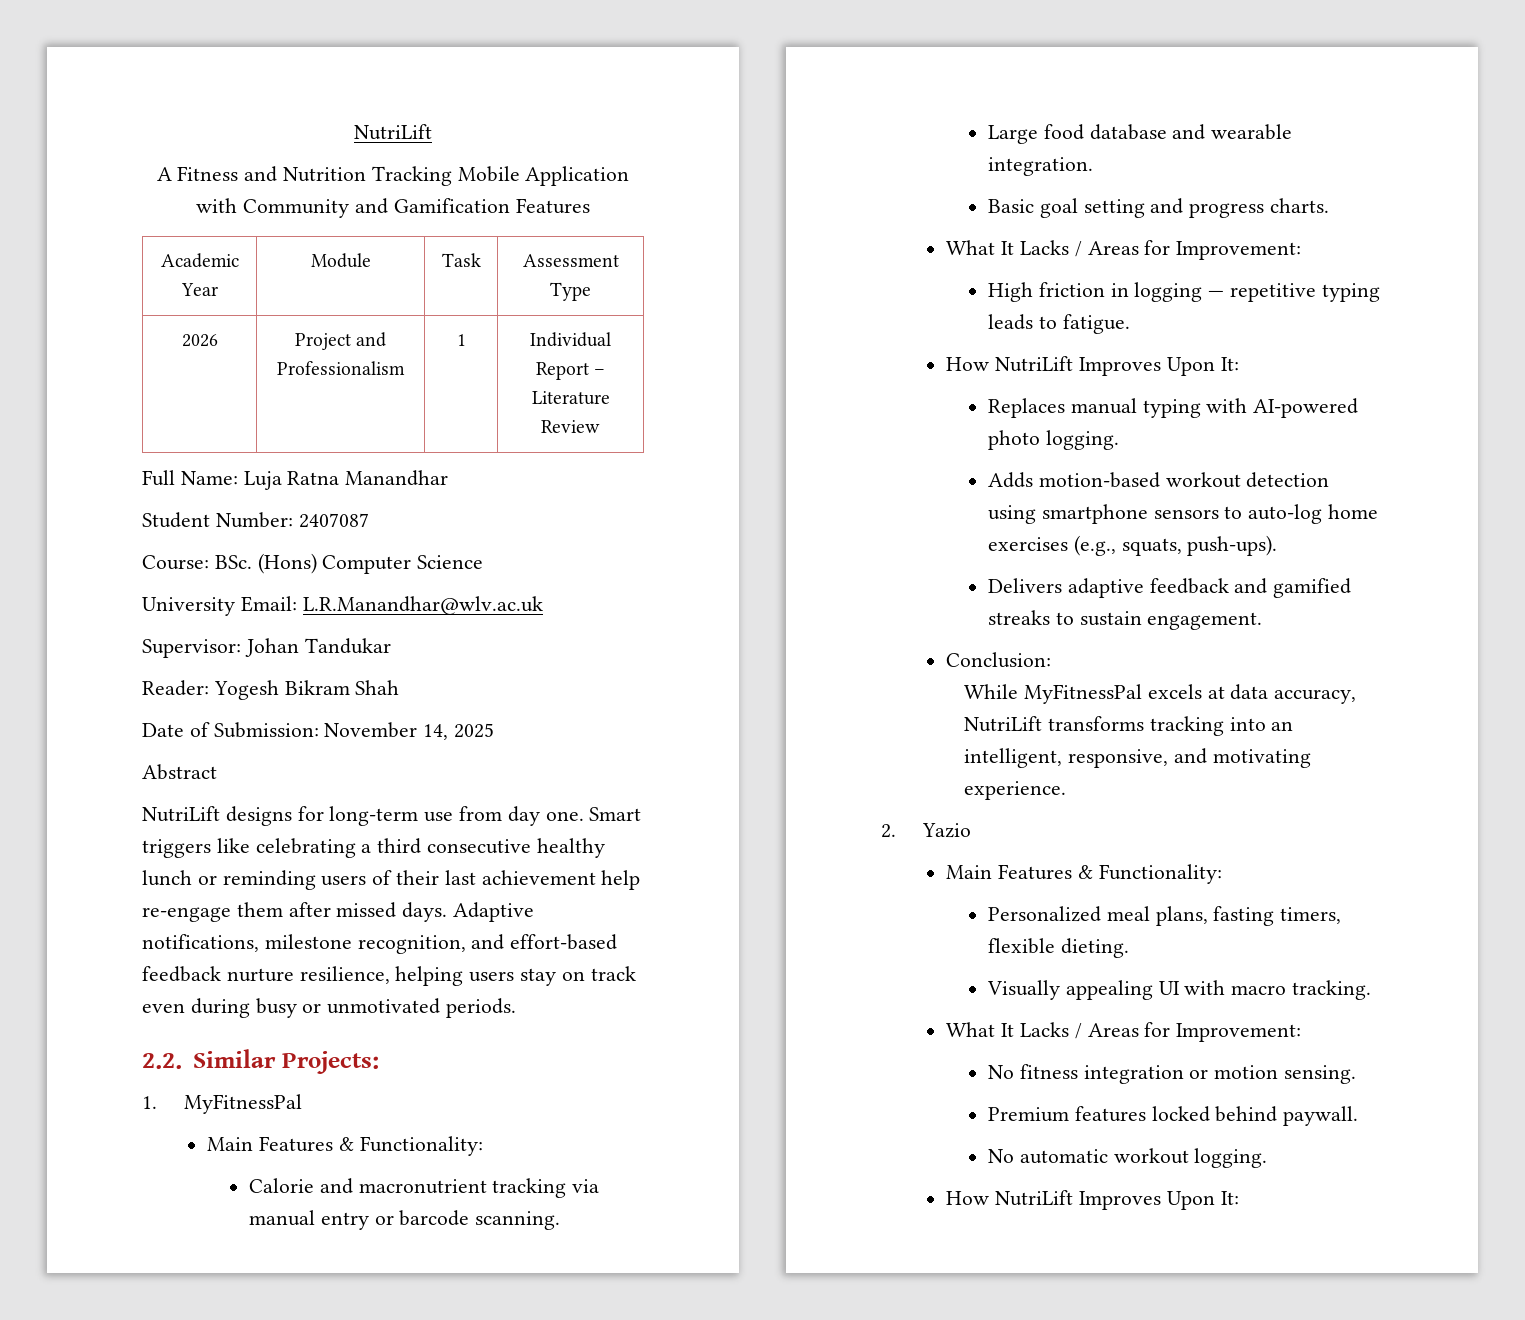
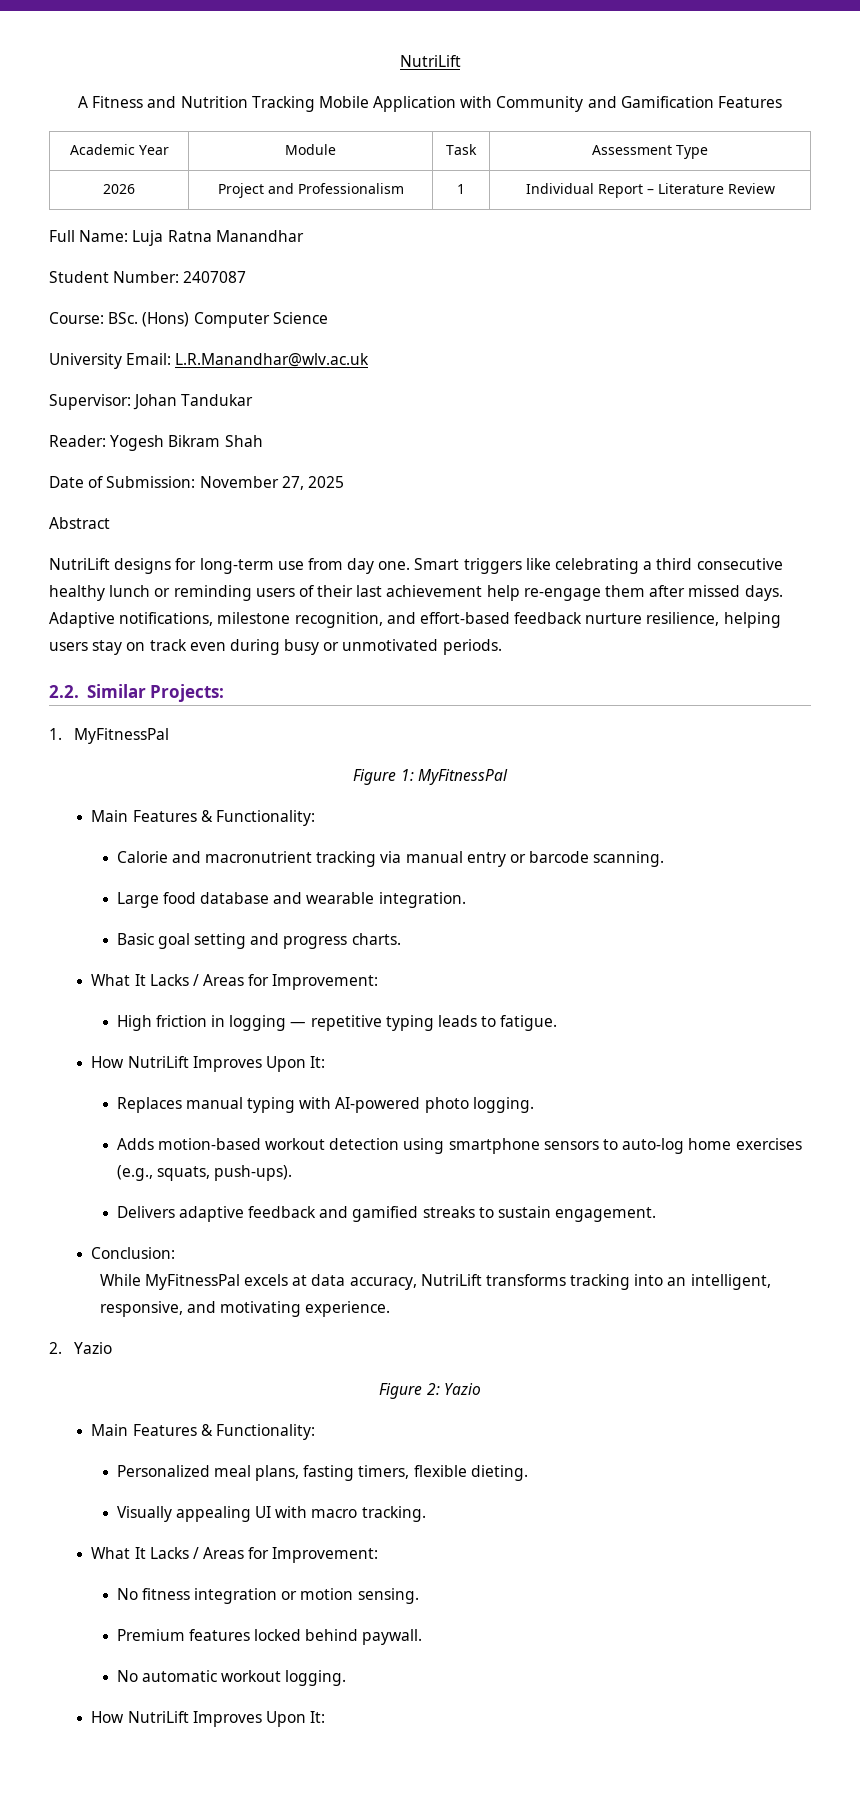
[423,724,449,740] 14, -> [281,476,304,490] 27,
(302, 1104) none -> [353,769,508,785] // Figure 1: MyFitnessPal
(971, 830) none -> [379,1383,481,1399] // Figure 2: Yazio

